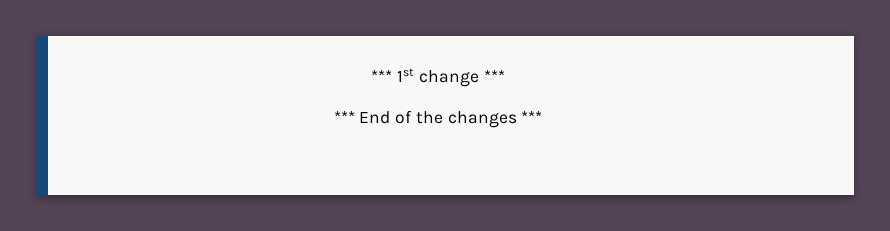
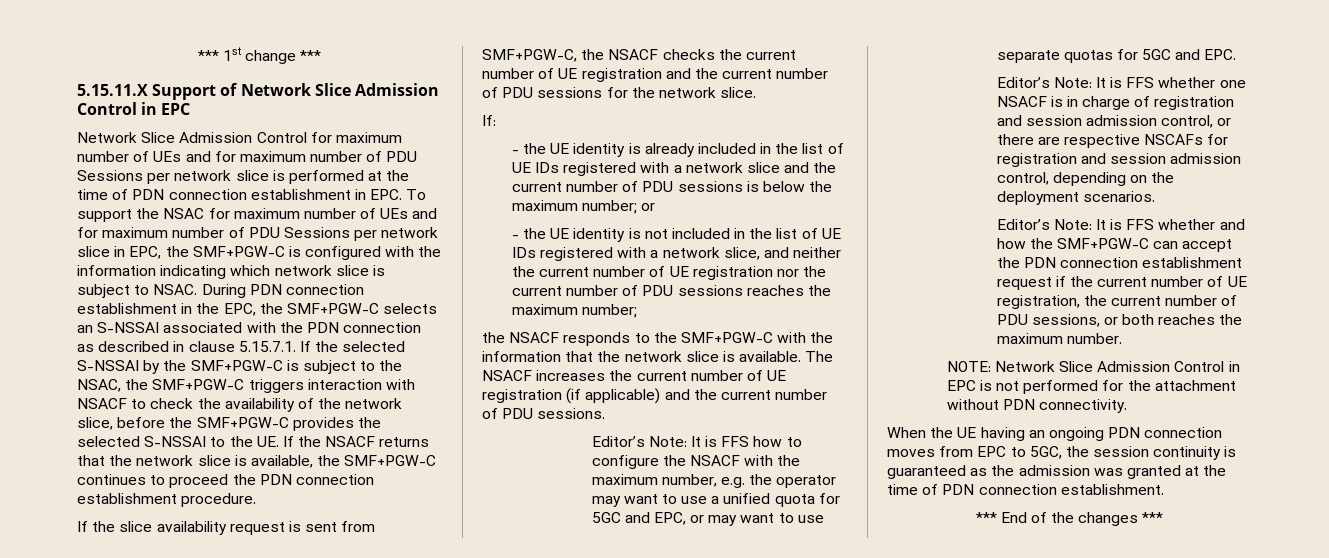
(505, 76) none -> [77,83,439,100] [77,102,191,115] [77,132,402,143] [77,151,418,162] [77,170,410,184] [77,189,427,200] [77,208,438,222] [77,227,439,241] [77,246,442,260] [77,265,385,279] [77,284,364,298] [77,303,438,316] [77,322,422,333] [77,341,406,352] [77,360,403,374] [77,379,415,393] [77,398,403,412] [77,417,381,431] [77,436,430,447] [77,455,437,468] [77,474,374,488] [77,493,257,507] [77,521,376,535] [482,49,796,62] [482,68,829,82] [482,87,757,98] [482,115,496,126] [511,143,844,157] [511,162,837,176] [511,181,833,192] [511,200,656,214] [511,228,841,242] [511,247,842,261] [511,266,827,280] [511,285,831,296] [511,304,637,318] [482,332,834,346] [482,351,834,362] [482,370,787,381] [482,388,828,404] [482,408,606,419] [591,436,802,447] [591,455,801,469] [591,474,837,488] [591,493,840,507] [591,512,824,526] [996,49,1237,63] [996,77,1246,88] [996,96,1235,110] [996,115,1232,128] [996,134,1229,148] [996,153,1242,167] [996,172,1175,186] [996,191,1155,205] [996,219,1245,230] [996,238,1233,252] [996,257,1243,268] [996,276,1247,290] [996,295,1238,309] [996,314,1243,327] [996,333,1122,344] [946,361,1240,372] [946,380,1236,394] [946,399,1127,413] [887,427,1223,441] [887,446,1237,460] [887,465,1227,479] [887,484,1164,495] // 5.15.11.X Support of Network Slice Admission Control in EPC // Network Slice Admission Control for maximum number of UEs and for maximum number of PDU Sessions per network slice is performed at the time of PDN connection establishment in EPC. To support the NSAC for maximum number of UEs and for maximum number of PDU Sessions per network slice in EPC, the SMF+PGW-C is configured with the information indicating which network slice is subject to NSAC. During PDN connection establishment in the EPC, the SMF+PGW-C selects an S-NSSAI associated with the PDN connection as described in clause 5.15.7.1. If the selected S-NSSAI by the SMF+PGW-C is subject to the NSAC, the SMF+PGW-C triggers interaction with NSACF to check the availability of the network slice, before the SMF+PGW-C provides the selected S-NSSAI to the UE. If the NSACF returns that the network slice is available, the SMF+PGW-C continues to proceed the PDN connection establishment procedure. // If the slice availability request is sent from SMF+PGW-C, the NSACF checks the current number of UE registration and the current number of PDU sessions for the network slice. // If: // - the UE identity is already included in the list of UE IDs registered with a network slice and the current number of PDU sessions is below the maximum number; or // - the UE identity is not included in the list of UE IDs registered with a network slice, and neither the current number of UE registration nor the current number of PDU sessions reaches the maximum number; // the NSACF responds to the SMF+PGW-C with the information that the network slice is available. The NSACF increases the current number of UE registration (if applicable) and the current number of PDU sessions. // Editor’s Note: It is FFS how to configure the NSACF with the maximum number, e.g. the operator may want to use a unified quota for 5GC and EPC, or may want to use separate quotas for 5GC and EPC. // Editor’s Note: It is FFS whether one NSACF is in charge of registration and session admission control, or there are respective NSCAFs for registration and session admission control, depending on the deployment scenarios. // Editor’s Note: It is FFS whether and how the SMF+PGW-C can accept the PDN connection establishment request if the current number of UE registration, the current number of PDU sessions, or both reaches the maximum number. // NOTE: Network Slice Admission Control in EPC is not performed for the attachment without PDN connectivity. // When the UE having an ongoing PDN connection moves from EPC to 5GC, the session continuity is guaranteed as the admission was granted at the time of PDN connection establishment.

